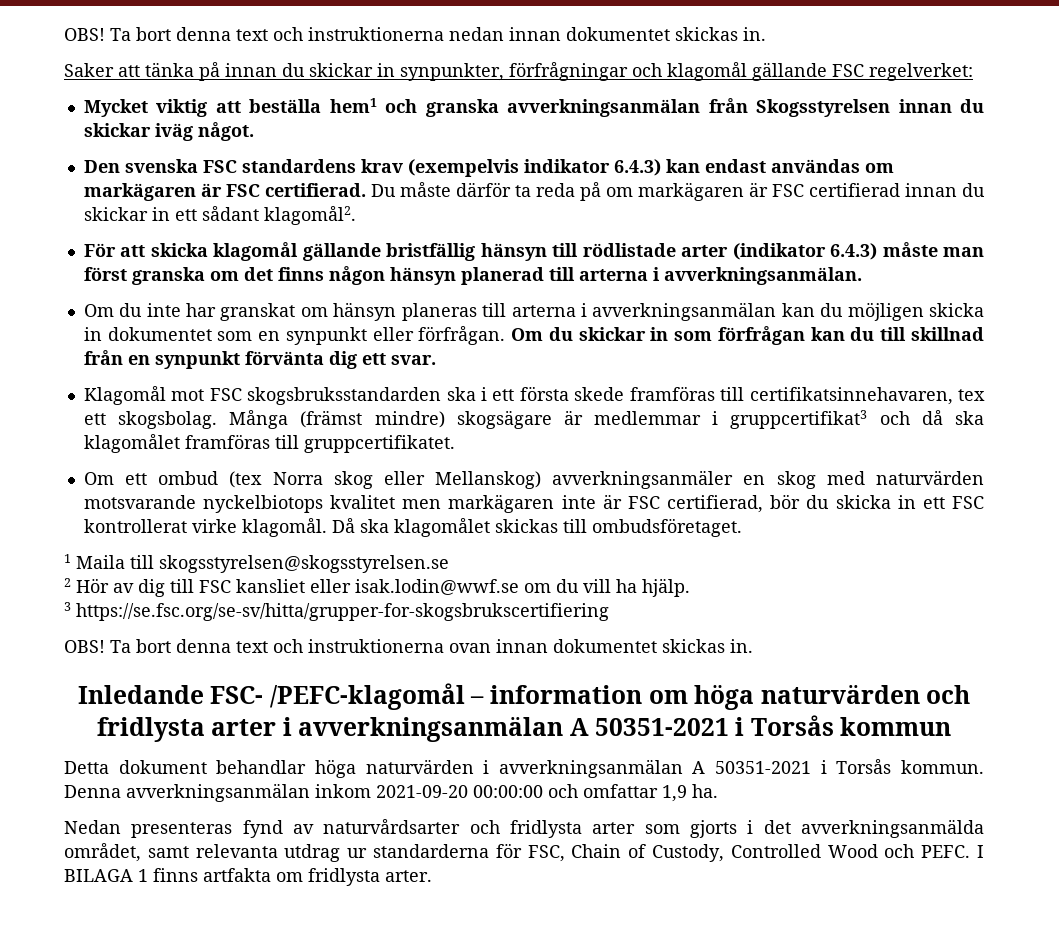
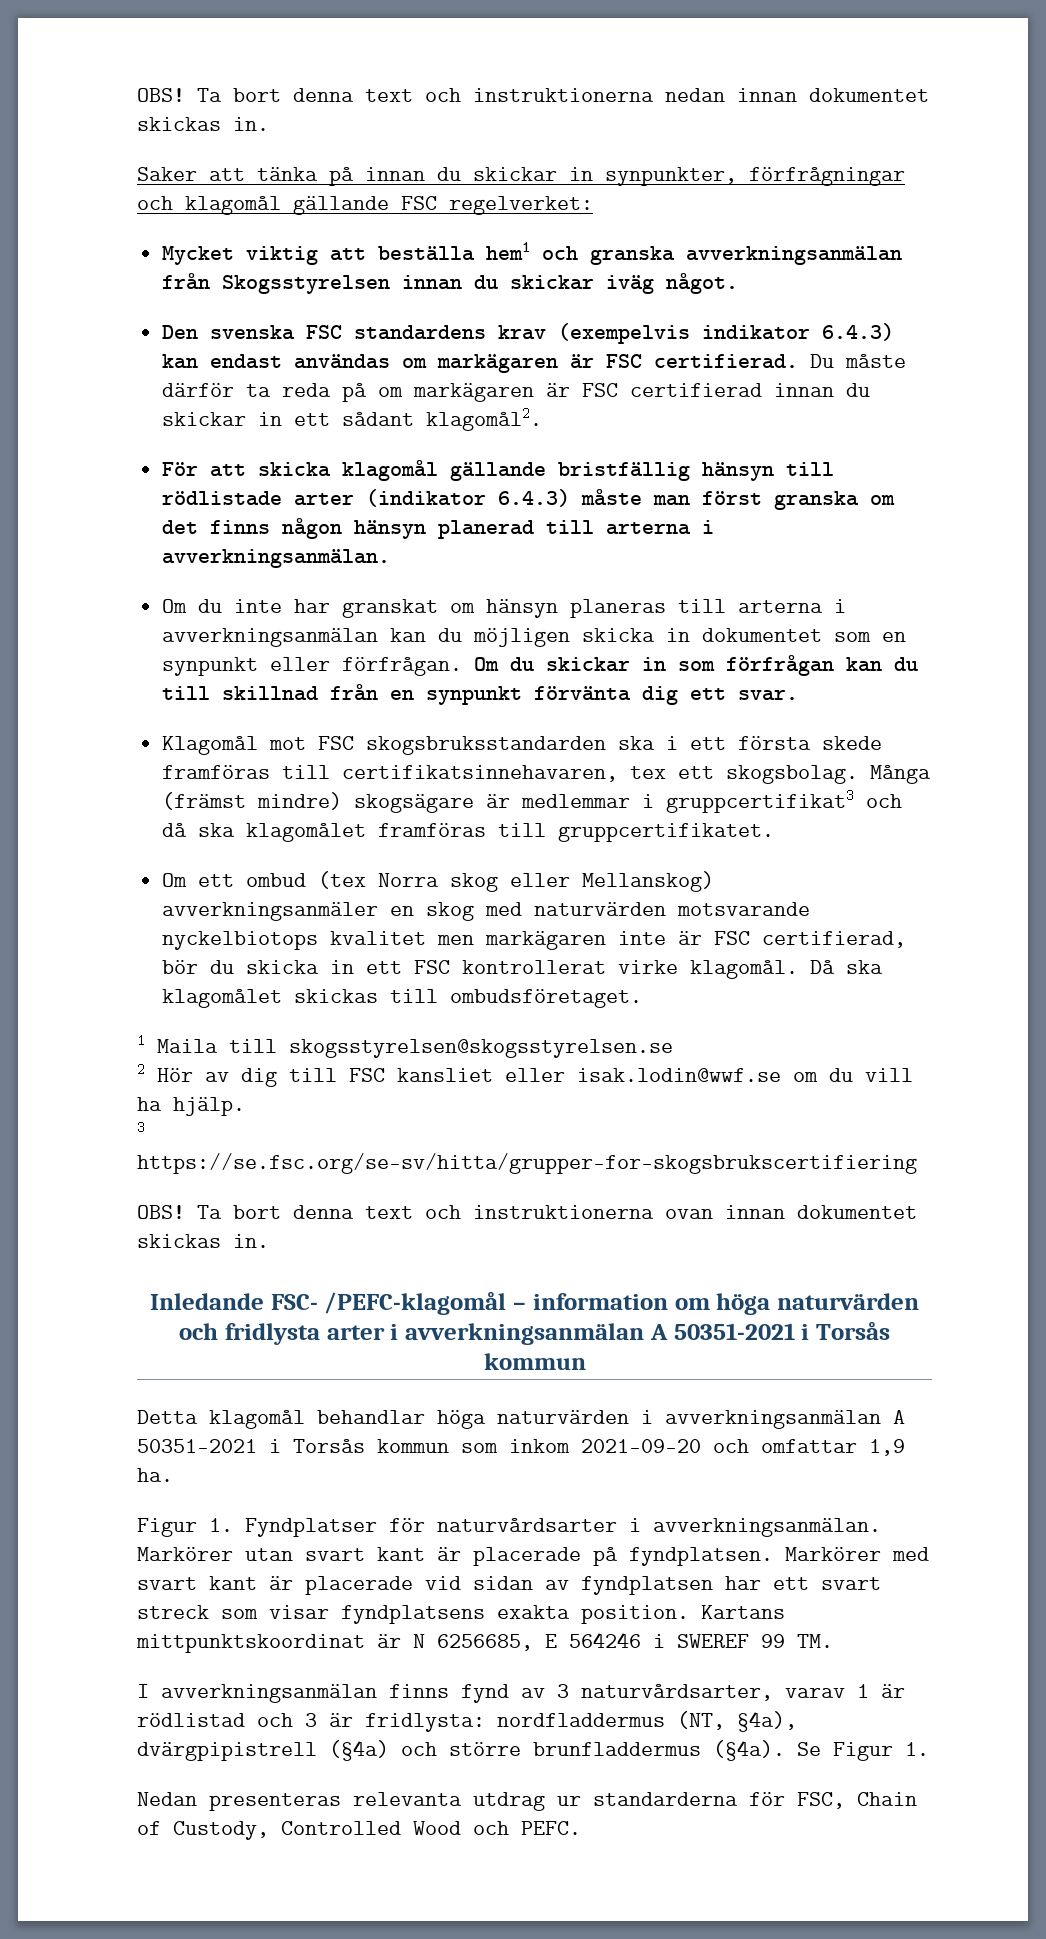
[118,760,207,774] dokument -> [209,1410,305,1429] klagomål
[900,760,984,774] [64,783,310,802] kommun. Denna avverkningsanmälan -> [377,1439,498,1453] kommun som
[473,785,543,798] 00:00:00 -> (701, 1446) none
[64,819,985,838] [64,843,189,862] Nedan presenteras fynd av naturvårdsarter och fridlysta arter som gjorts i det avverkningsanmälda området, samt -> [137,1518,881,1537] [137,1547,929,1566] [137,1576,881,1595] [137,1605,785,1624] [136,1632,833,1653] [137,1684,905,1703] [137,1711,797,1732] [137,1740,929,1761] [137,1792,341,1811] Figur 1. Fyndplatser för naturvårdsarter i avverkningsanmälan. Markörer utan svart kant är placerade på fyndplatsen. Markörer med svart kant är placerade vid sidan av fyndplatsen har ett svart streck som visar fyndplatsens exakta position. Kartans mittpunktskoordinat är N 6256685, E 564246 i SWEREF 99 TM. // I avverkningsanmälan finns fynd av 3 naturvårdsarter, varav 1 är rödlistad och 3 är fridlysta: nordfladdermus (NT, §4a), dvärgpipistrell (§4a) och större brunfladdermus (§4a). Se Figur 1. // Nedan presenteras
[976,845,984,858] [64,868,432,886] I BILAGA 1 finns artfakta om fridlysta arter. -> (581, 1828) none

